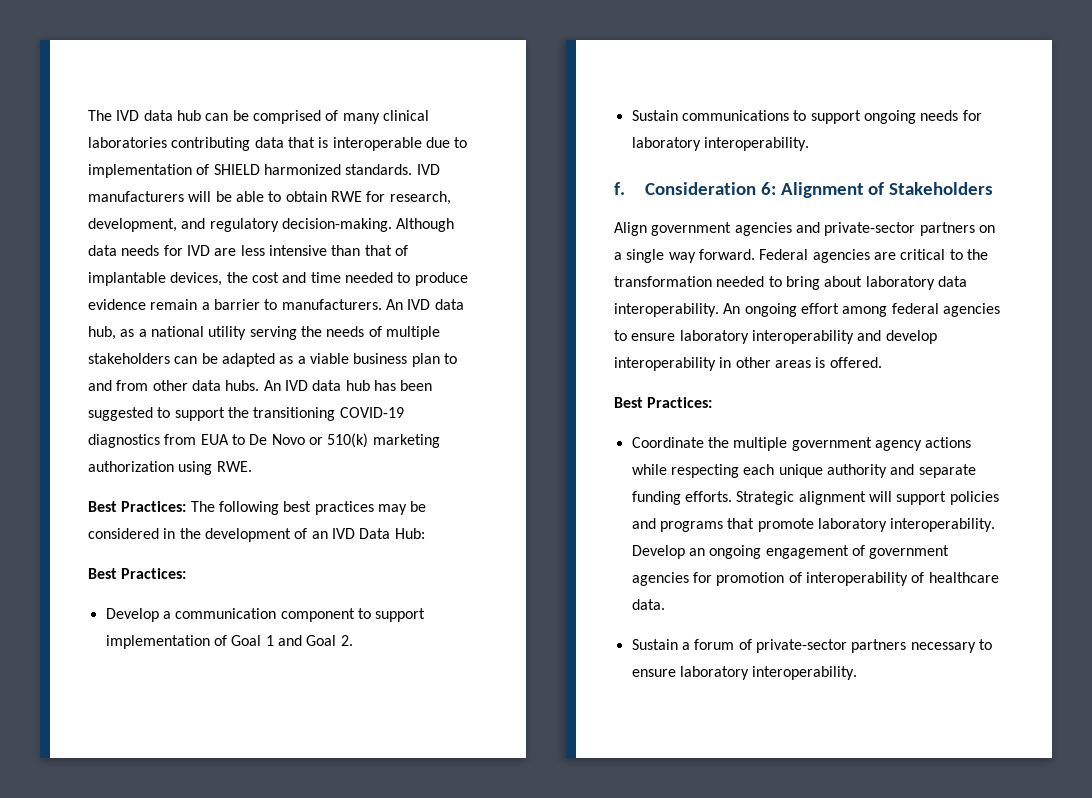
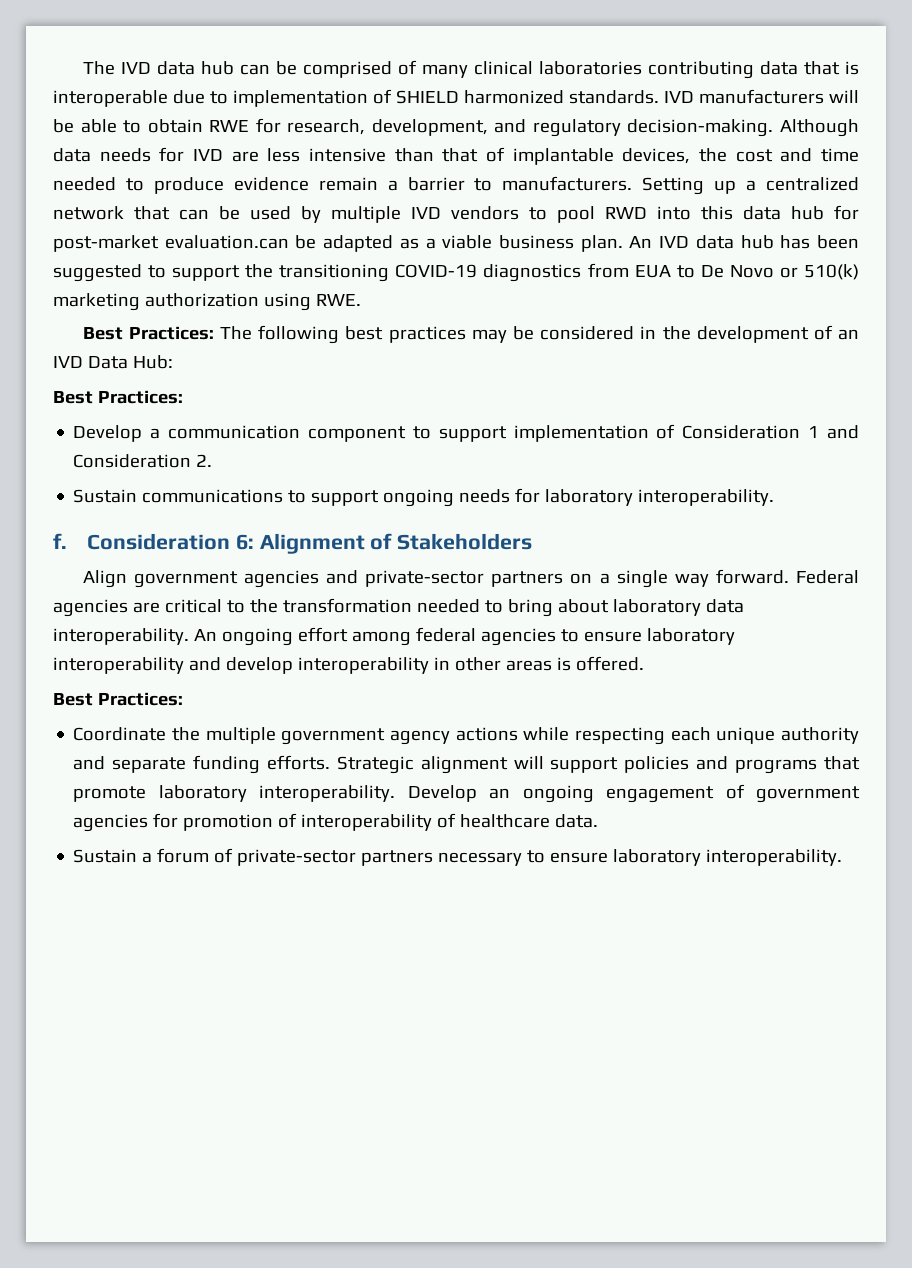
[385,299,464,310] [88,326,440,340] [88,353,198,364] An IVD data hub, as a national utility serving the needs of multiple stakeholders can -> [642,177,859,195] [53,205,859,223] [53,235,289,252] Setting up a centralized network that can be used by multiple IVD vendors to pool RWD into this data hub for post-market evaluation.can
[411,353,457,367] [88,380,260,391] plan to and from other data hubs. -> [580,235,623,252] plan.
[231,635,262,646] Goal -> [682,425,801,439] Consideration
[306,635,337,646] Goal -> [73,454,192,468] Consideration

